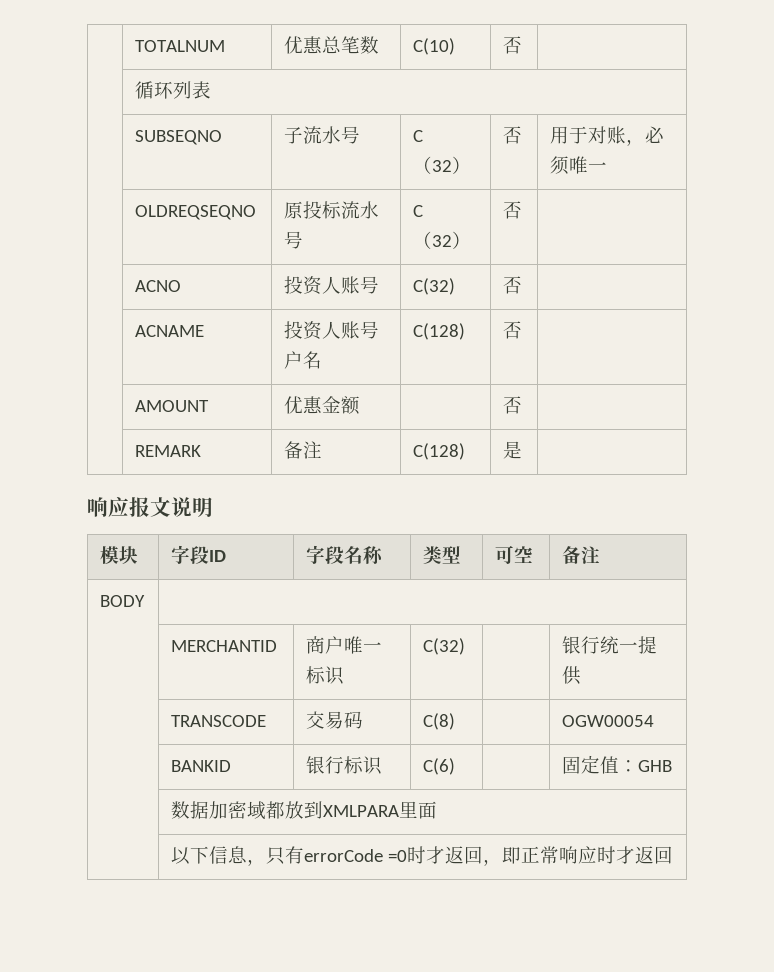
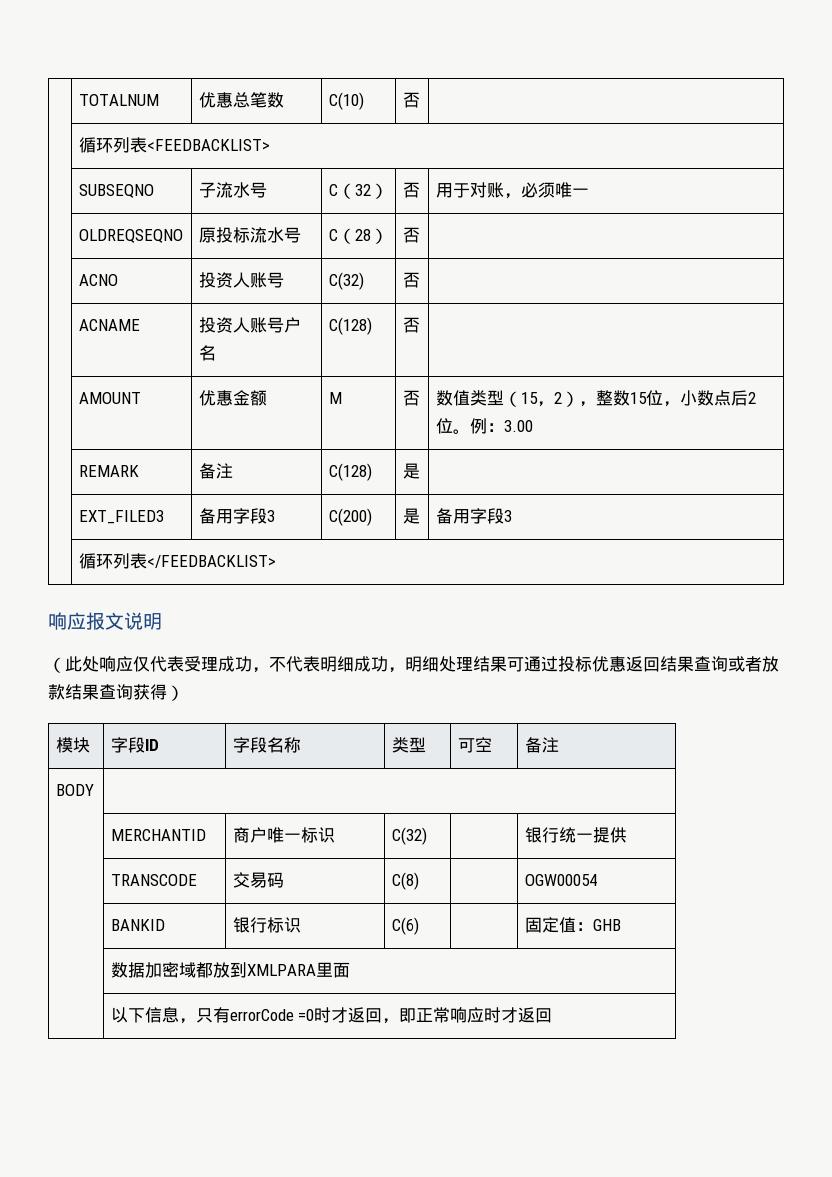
(212, 90) none -> [146,139,270,151] <FEEDBACKLIST>
[432,235,453,247] 32 -> [354,229,371,241] 28
[503,396,523,414] [135,445,202,457] [284,441,323,459] [413,443,466,460] [503,441,523,459] [87,497,213,517] | 否 | // | REMARK | 备注 | C(128) | 是 | // 响应报文说明 -> [328,392,342,404] [402,390,420,406] [435,390,756,407] [435,418,533,434] [78,465,139,477] [198,463,233,479] [328,463,372,481] [402,463,420,479] [78,510,164,524] [198,508,275,524] [328,508,372,526] [402,508,420,524] [435,508,512,524] [78,553,276,569] [48,612,162,630] [48,656,779,673] [48,684,184,701] M | 否 | 数值类型（15，2），整数15位，小数点后2位。例：3.00 // | REMARK | 备注 | C(128) | 是 | // | EXT_FILED3 | 备用字段3 | C(200) | 是 | 备用字段3 // | 循环列表</FEEDBACKLIST> // 响应报文说明 // （此处响应仅代表受理成功，不代表明细成功，明细处理结果可通过投标优惠返回结果查询或者放款结果查询获得）

